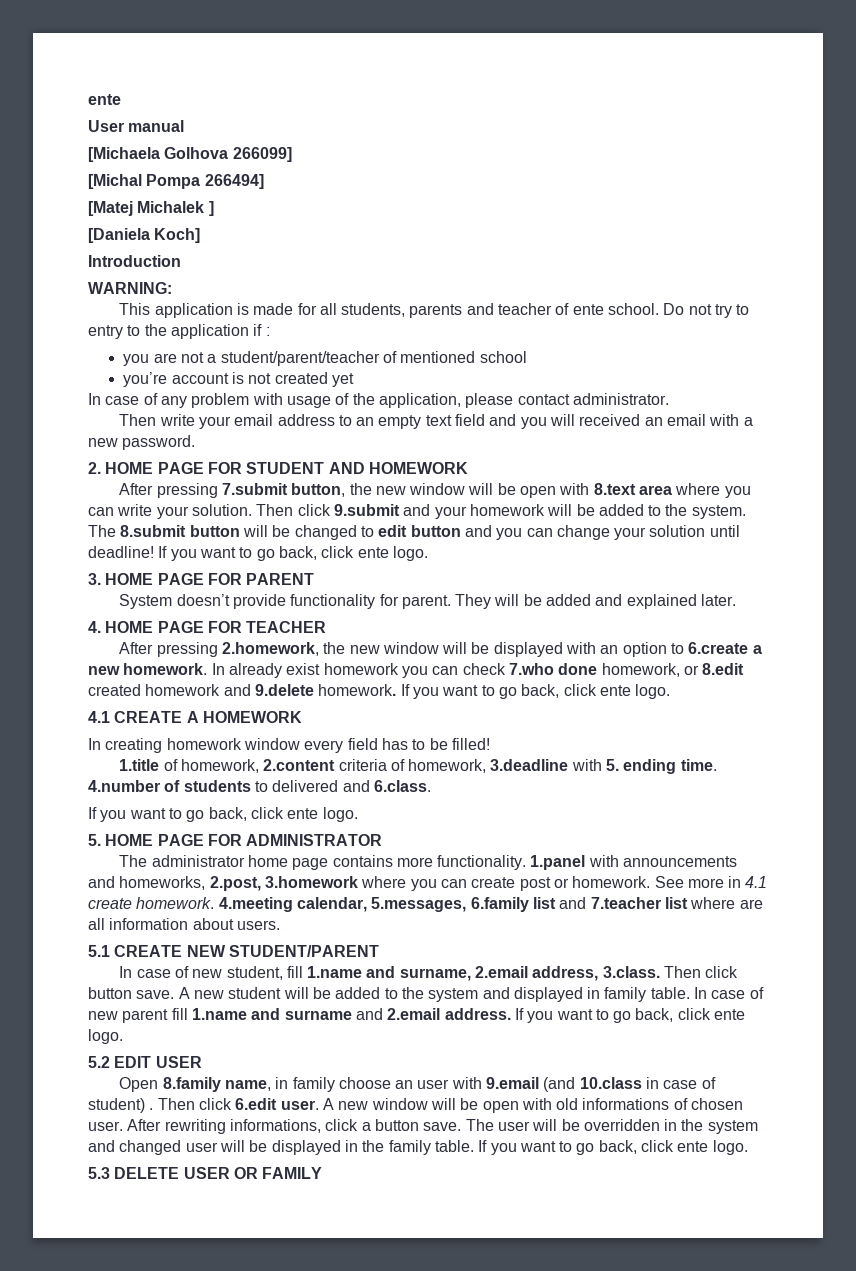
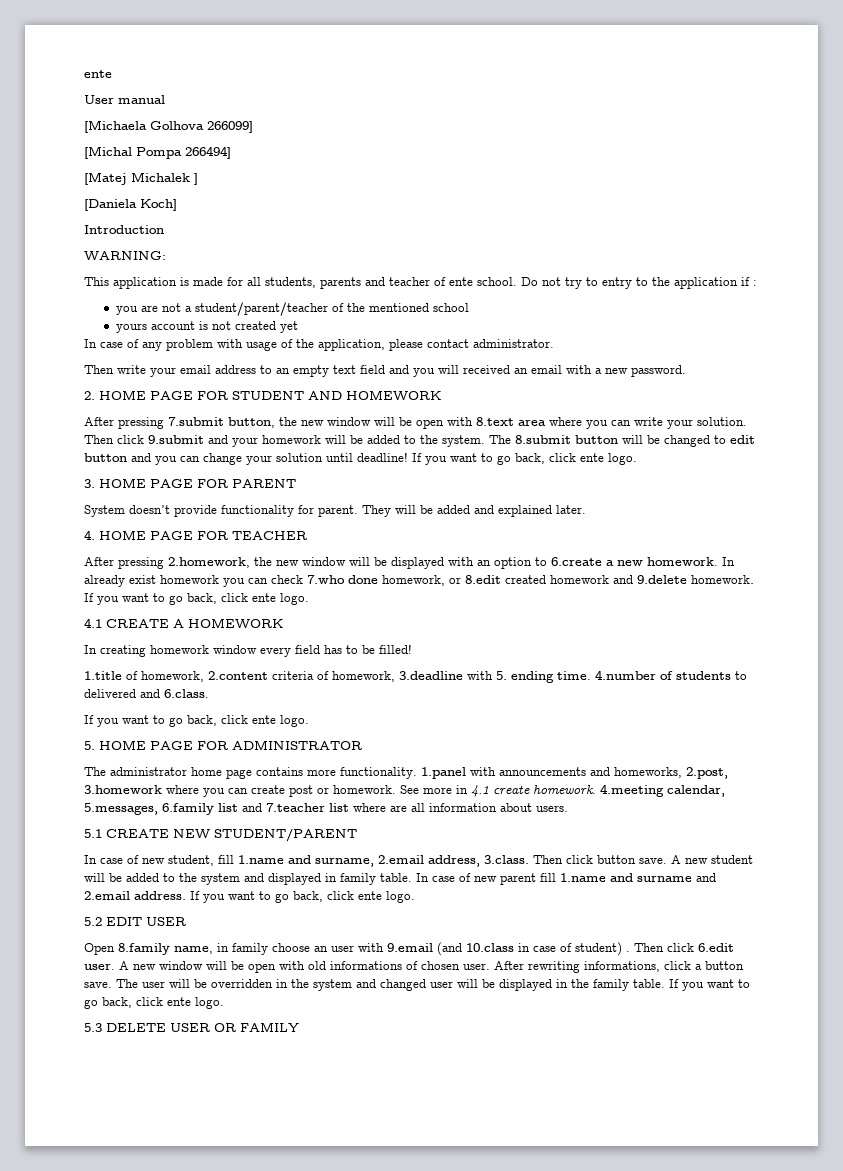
(397, 357) none -> [347,303,366,312] the
[123,372,168,387] you’re -> [116,323,148,333] yours

